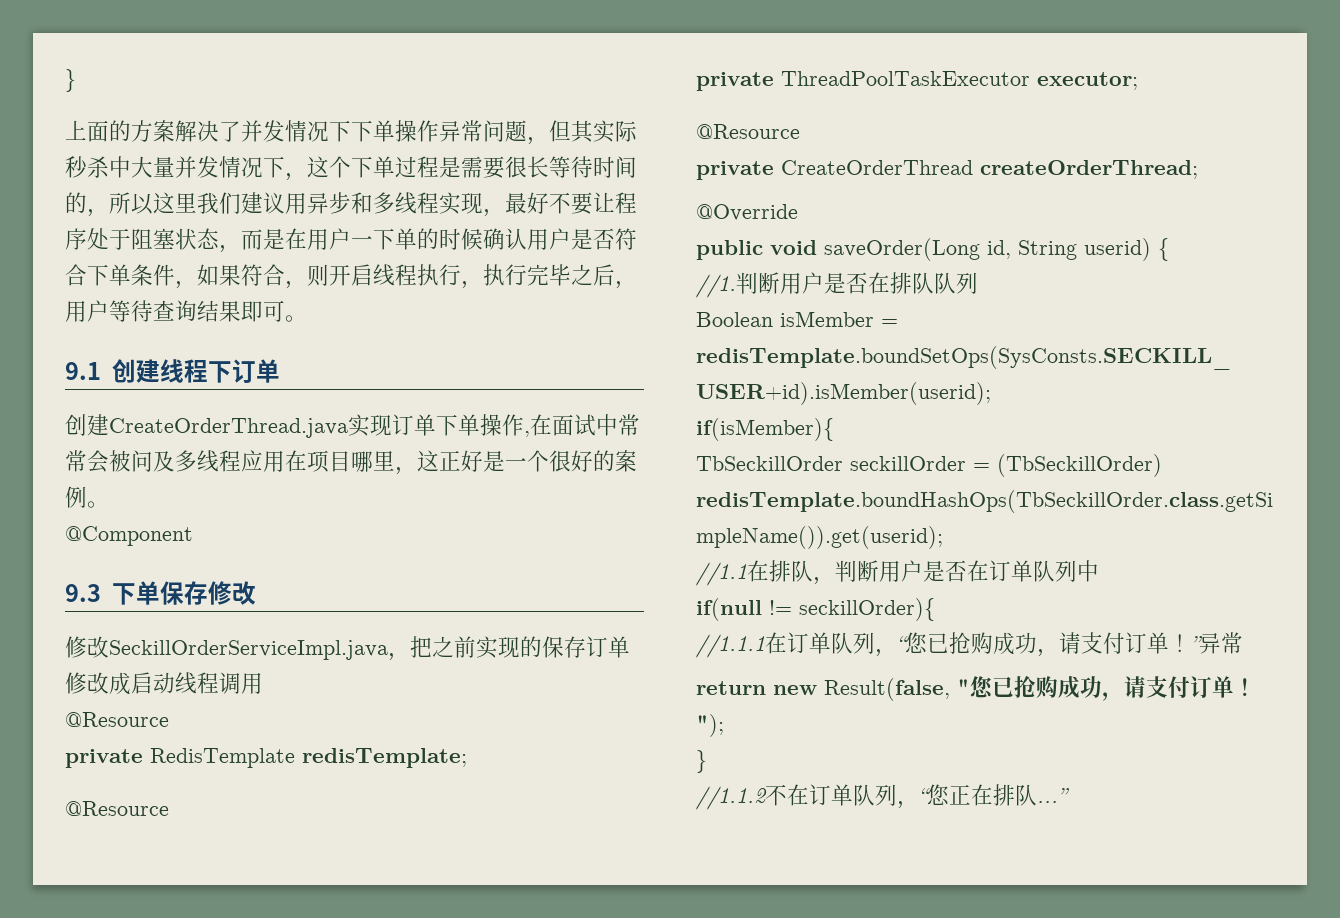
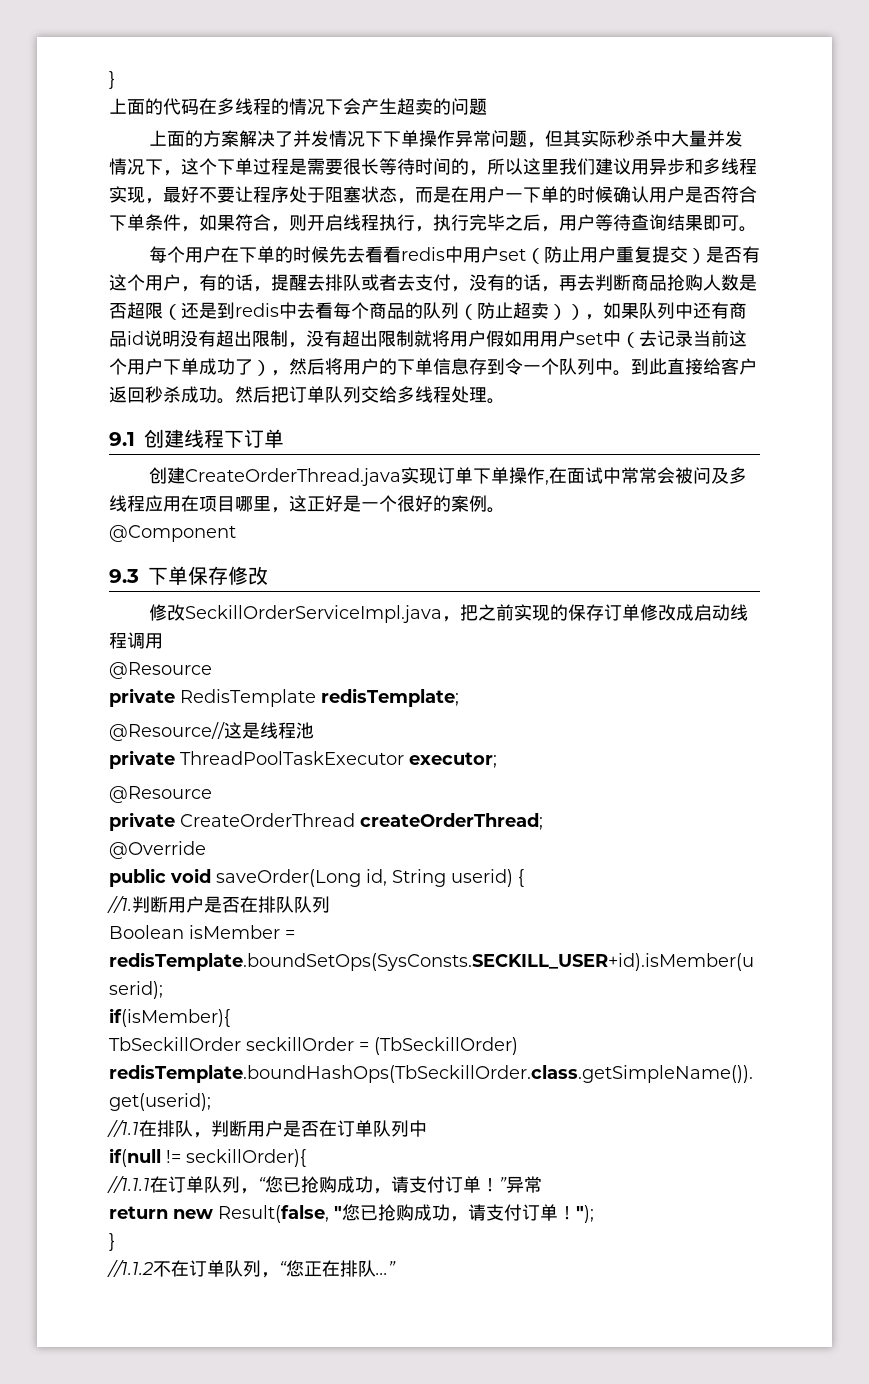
[65,69,76,92] } -> [109,71,115,89] [109,98,487,115] } // 上面的代码在多线程的情况下会产生超卖的问题
(307, 318) none -> [148,246,760,264] [109,274,757,292] [109,302,747,320] [109,330,747,348] [109,358,757,376] [109,386,505,404] // 每个用户在下单的时候先去看看redis中用户set（防止用户重复提交）是否有这个用户，有的话，提醒去排队或者去支付，没有的话，再去判断商品抢购人数是否超限（还是到redis中去看每个商品的队列（防止超卖）），如果队列中还有商品id说明没有超出限制，没有超出限制就将用户假如用用户set中（去记录当前这个用户下单成功了），然后将用户的下单信息存到令一个队列中。到此直接给客户返回秒杀成功。然后把订单队列交给多线程处理。
[65,801,169,816] @Resource -> [109,722,314,741] @Resource//这是线程池

